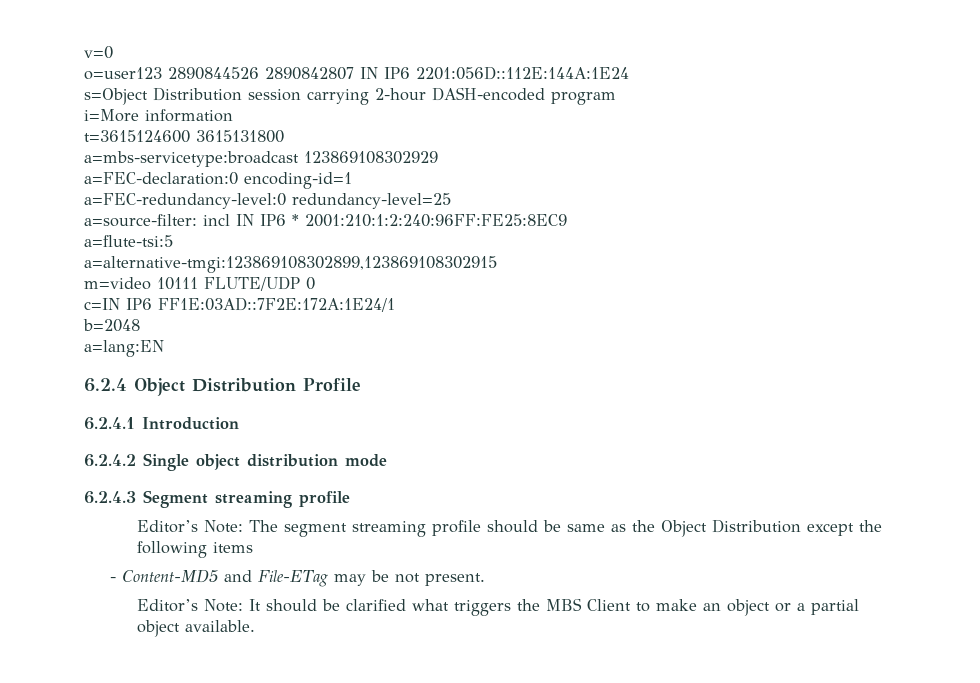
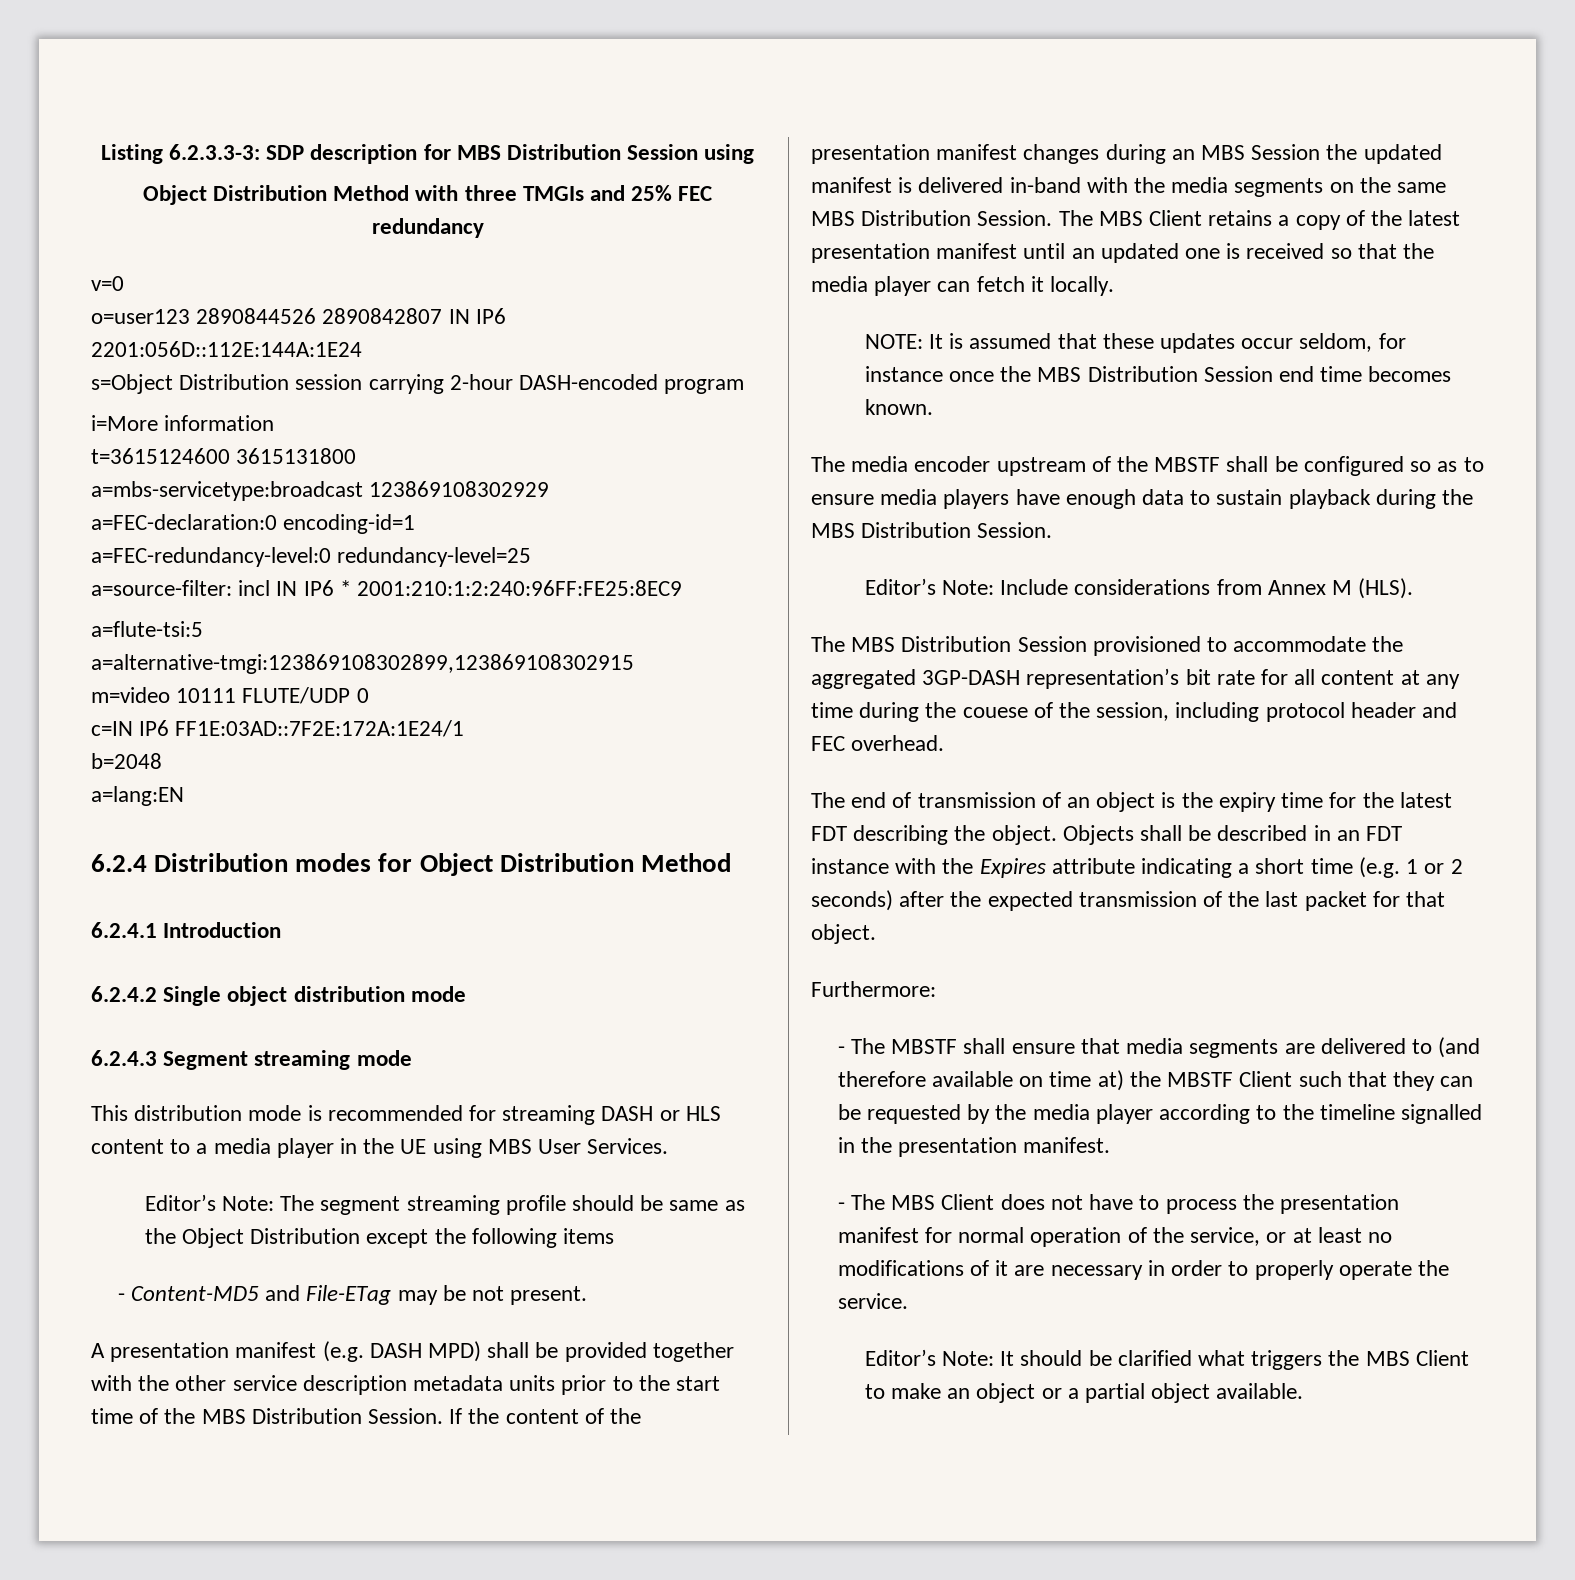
(84, 52) none -> [100,144,755,164] [142,185,713,205] [371,218,484,238] Listing 6.2.3.3-3: SDP description for MBS Distribution Session using // Object Distribution Method with three TMGIs and 25% FEC redundancy //
[134,378,361,396] Object Distribution Profile -> [154,853,731,876] Distribution modes for Object Distribution Method
[299,491,350,507] profile -> [356,1050,412,1066] [91,1105,721,1125] [91,1138,669,1158] mode // This distribution mode is recommended for streaming DASH or HLS content to a media player in the UE using MBS User Services.
(486, 579) none -> [91,1341,734,1362] [91,1375,721,1395] [91,1408,642,1424] [811,144,1442,164] [811,177,1447,197] [811,210,1461,230] [811,243,1435,263] [811,276,1115,296] [864,333,1406,353] [864,366,1452,382] [864,399,933,415] [811,456,1484,476] [811,489,1474,509] [811,522,1053,538] [864,578,1414,599] [811,636,1404,656] [811,668,1460,689] [811,702,1458,722] [811,735,945,751] [811,792,1452,812] [811,825,1403,845] [811,857,1463,878] [811,890,1446,911] [811,924,876,944] [811,981,936,997] [837,1037,1481,1058] [837,1070,1474,1091] [837,1104,1482,1124] [837,1137,1111,1157] [837,1194,1399,1214] [837,1227,1392,1247] [837,1260,1449,1280] [837,1293,908,1309] // A presentation manifest (e.g. DASH MPD) shall be provided together with the other service description metadata units prior to the start time of the MBS Distribution Session. If the content of the presentation manifest changes during an MBS Session the updated manifest is delivered in-band with the media segments on the same MBS Distribution Session. The MBS Client retains a copy of the latest presentation manifest until an updated one is received so that the media player can fetch it locally. // NOTE: It is assumed that these updates occur seldom, for instance once the MBS Distribution Session end time becomes known. // The media encoder upstream of the MBSTF shall be configured so as to ensure media players have enough data to sustain playback during the MBS Distribution Session. // Editor’s Note: Include considerations from Annex M (HLS). // The MBS Distribution Session provisioned to accommodate the aggregated 3GP-DASH representation’s bit rate for all content at any time during the couese of the session, including protocol header and FEC overhead. // The end of transmission of an object is the expiry time for the latest FDT describing the object. Objects shall be described in an FDT instance with the Expires attribute indicating a short time (e.g. 1 or 2 seconds) after the expected transmission of the last packet for that object. // Furthermore: // - The MBSTF shall ensure that media segments are delivered to (and therefore available on time at) the MBSTF Client such that they can be requested by the media player according to the timeline signalled in the presentation manifest. // - The MBS Client does not have to process the presentation manifest for normal operation of the service, or at least no modifications of it are necessary in order to properly operate the service.

